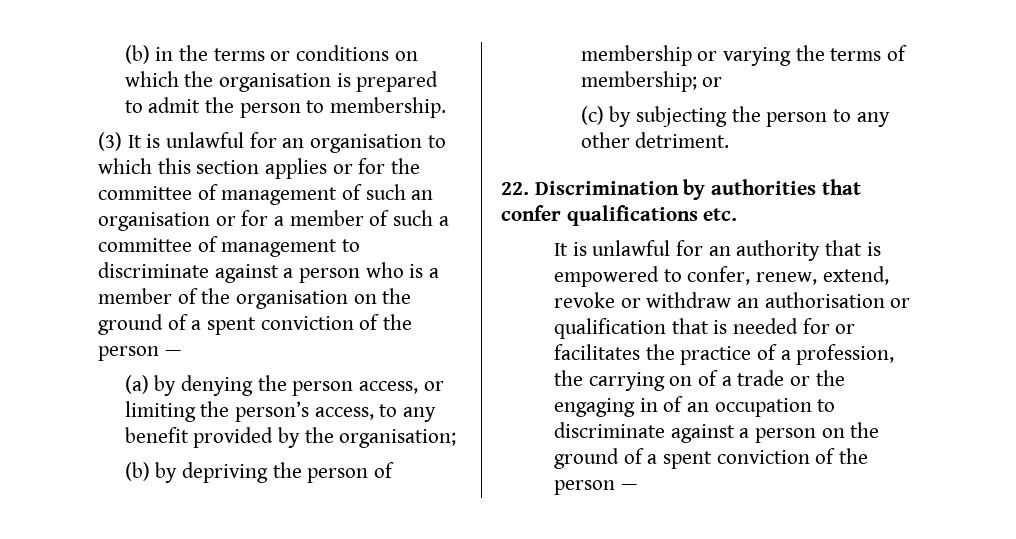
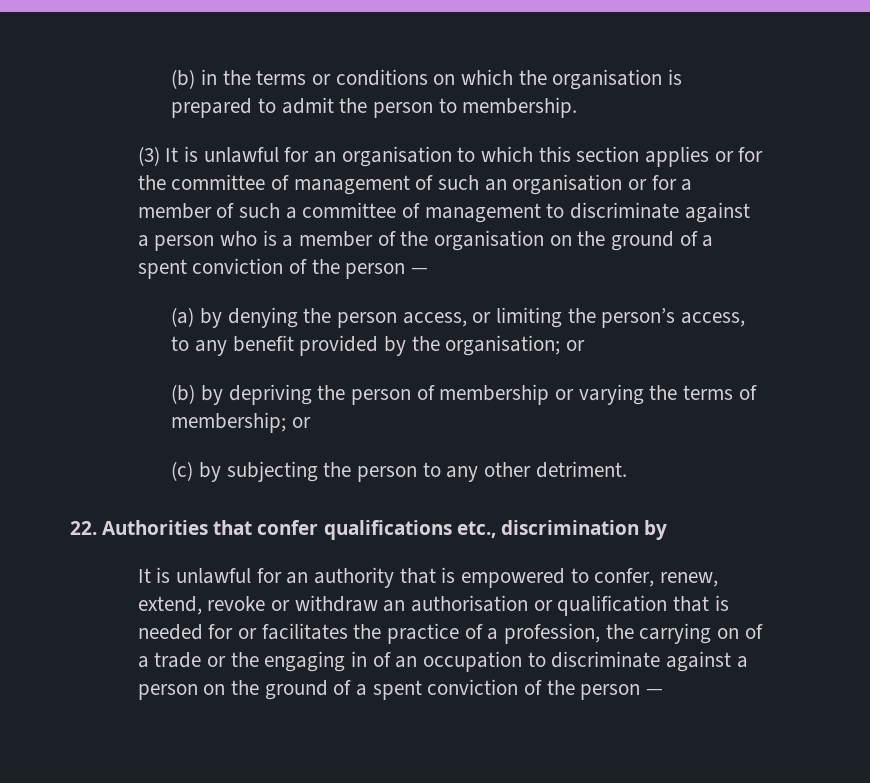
(457, 438) none -> [565,340,585,351] or
[534,179,861,200] [501,205,738,226] Discrimination by authorities that confer qualifications etc. -> [102,520,667,540] Authorities that confer qualifications etc., discrimination by

